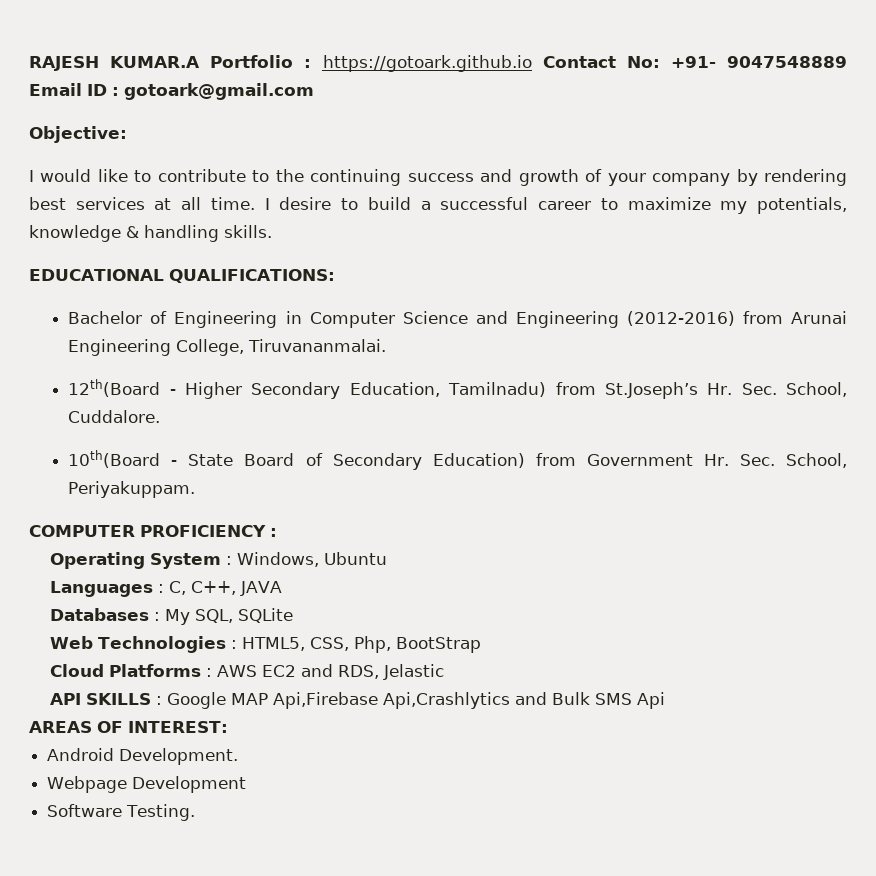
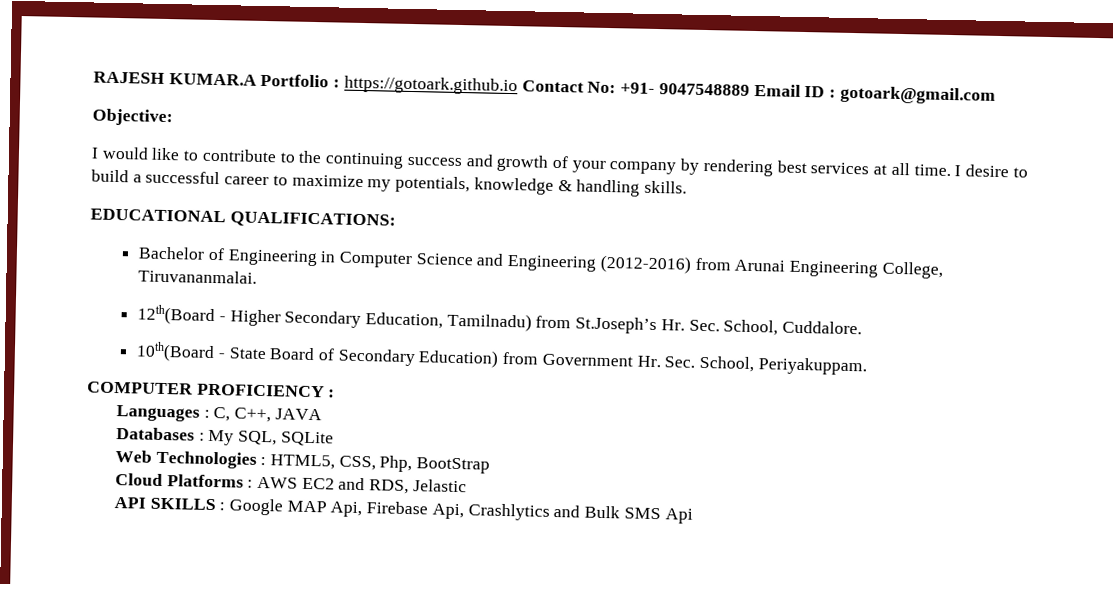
[50,552,388,569] // Operating System : Windows, Ubuntu -> (336, 393) none
[273,692,511,709] Api,Firebase Api,Crashlytics -> [330,501,550,521] Api, Firebase Api, Crashlytics
[29,721,228,733] [47,748,239,765] [47,776,247,793] [47,804,196,821] // AREAS OF INTEREST: // Android Development. // Webpage Development // Software Testing. -> (693, 516) none

